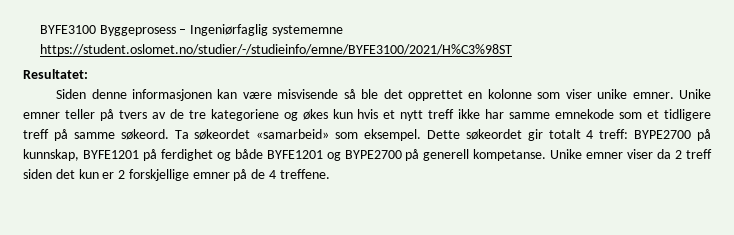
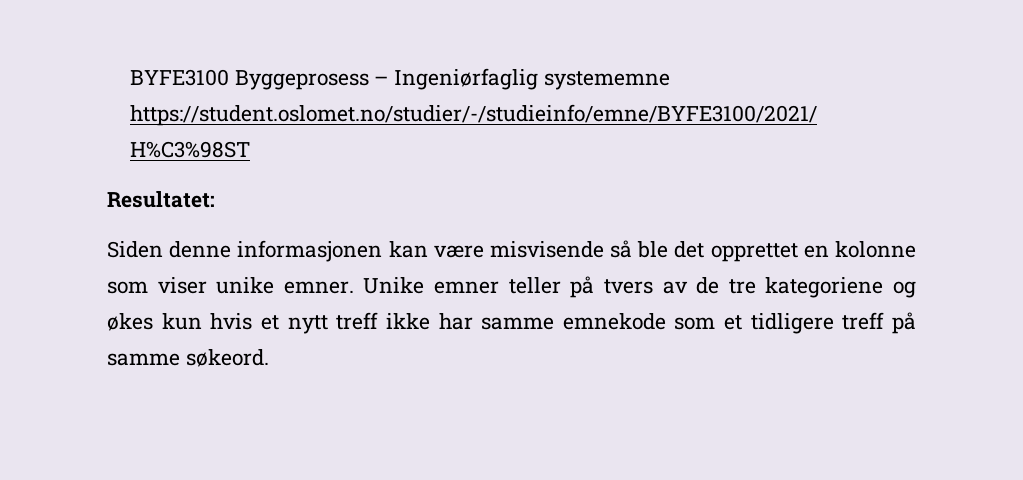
[174,129,711,141] [23,149,713,161] [23,169,330,181] Ta søkeordet «samarbeid» som eksempel. Dette søkeordet gir totalt 4 treff: BYPE2700 på kunnskap, BYFE1201 på ferdighet og både BYFE1201 og BYPE2700 på generell kompetanse. Unike emner viser da 2 treff siden det kun er 2 forskjellige emner på de 4 treffene. -> (269, 358) none

